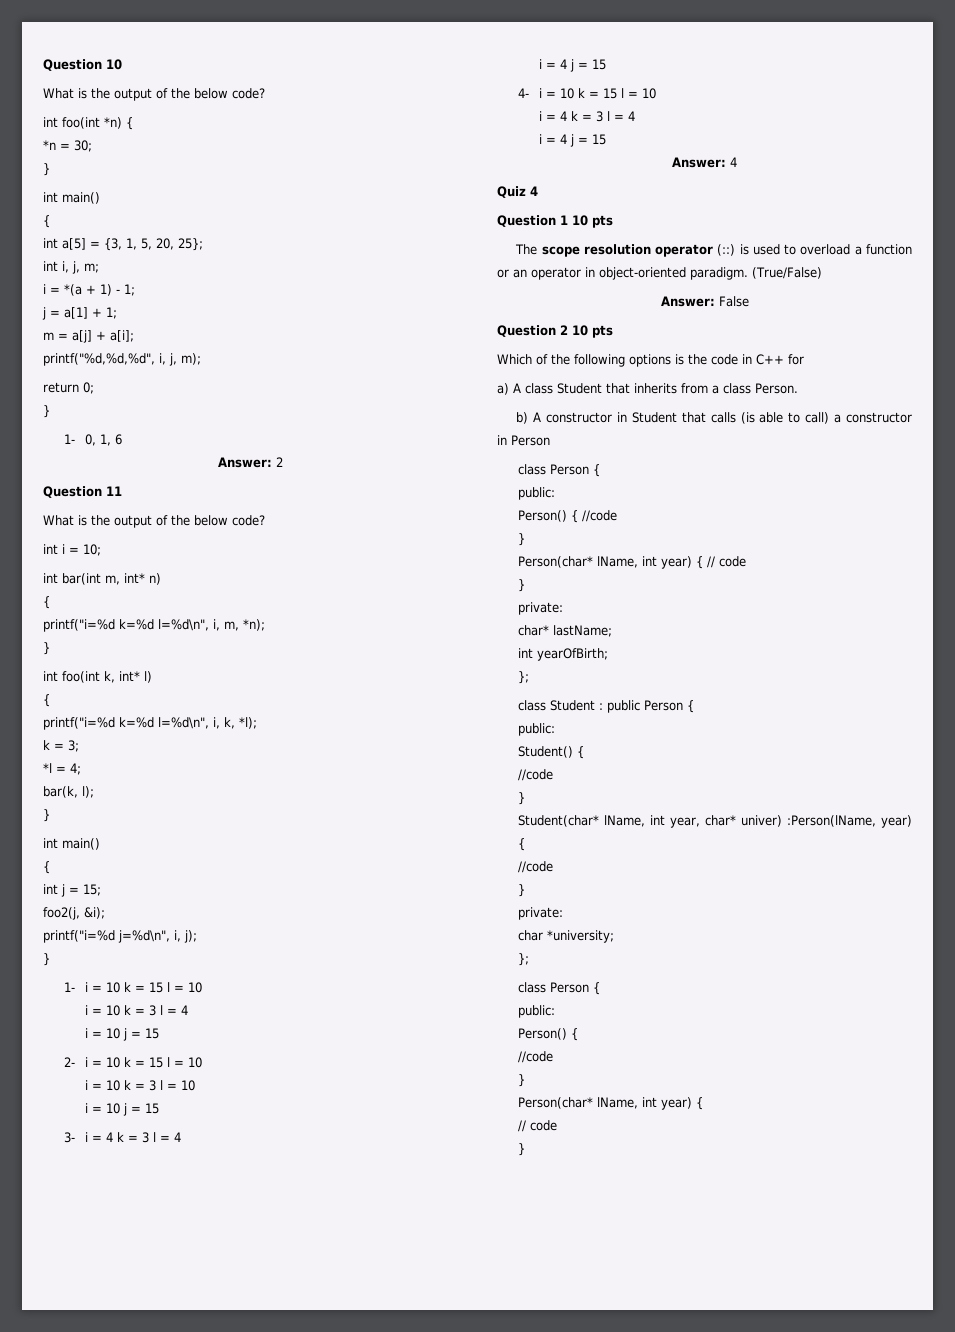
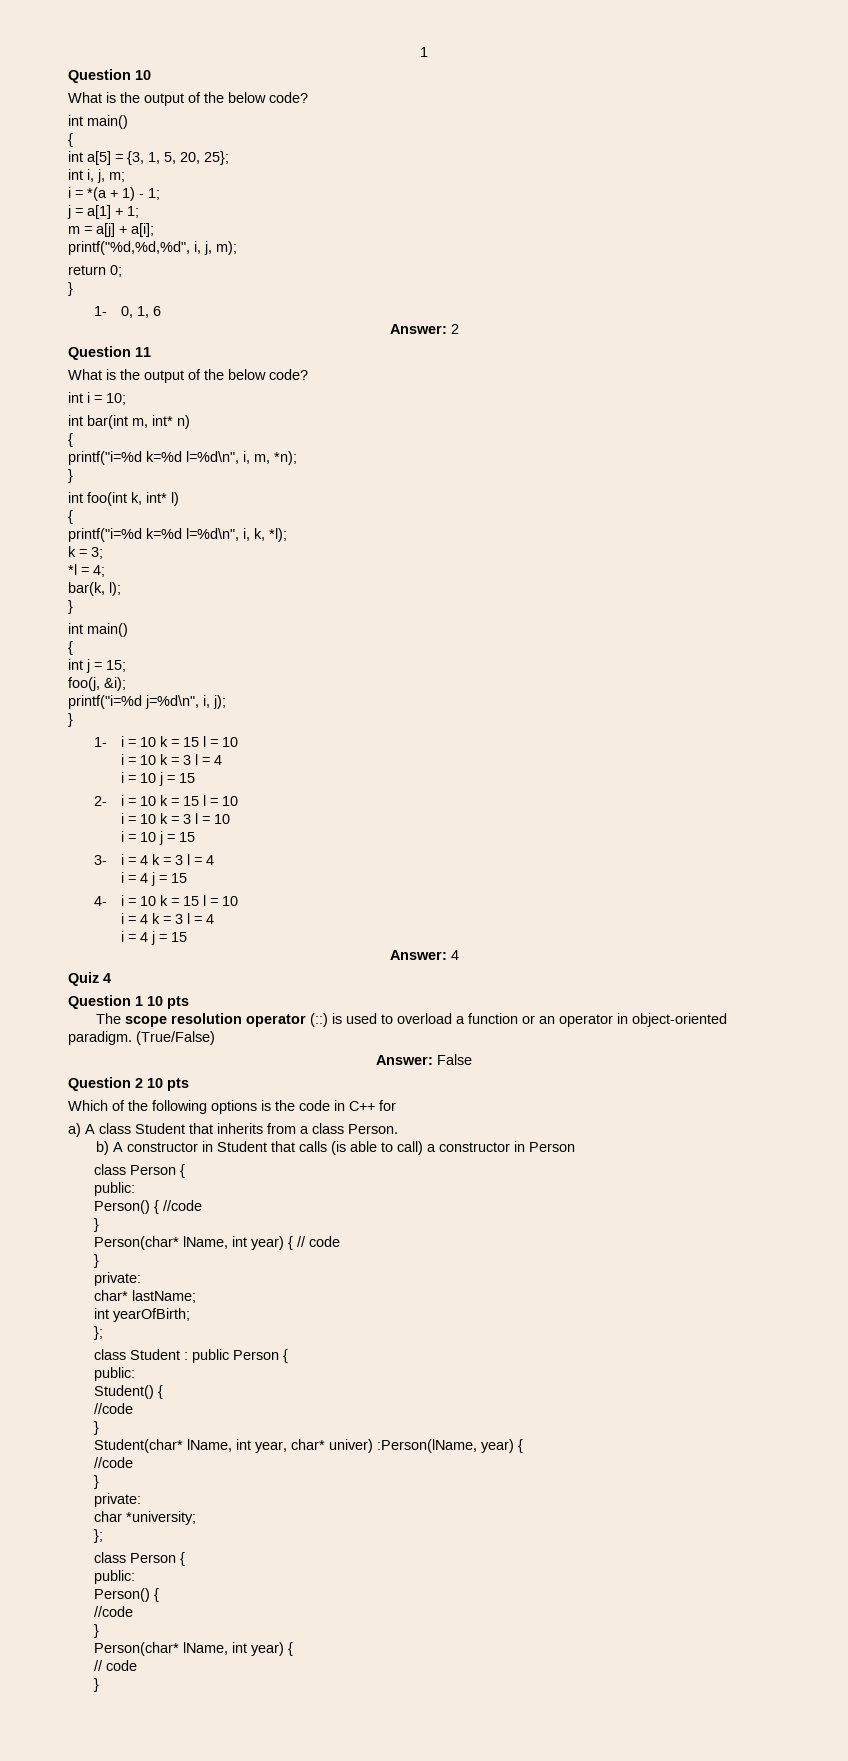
(43, 65) none -> [420,47,428,57] 1 //
[43,117,133,130] [43,140,92,152] [43,163,50,176] // int foo(int *n) { // *n = 30; // } -> (308, 97) none
[43,907,80,920] foo2(j, -> [68,677,100,691] foo(j,

